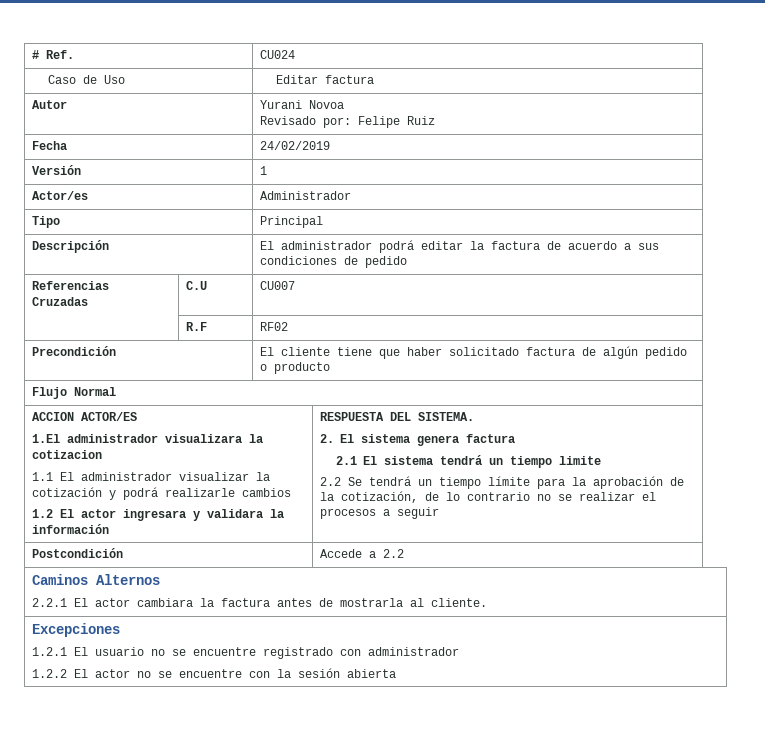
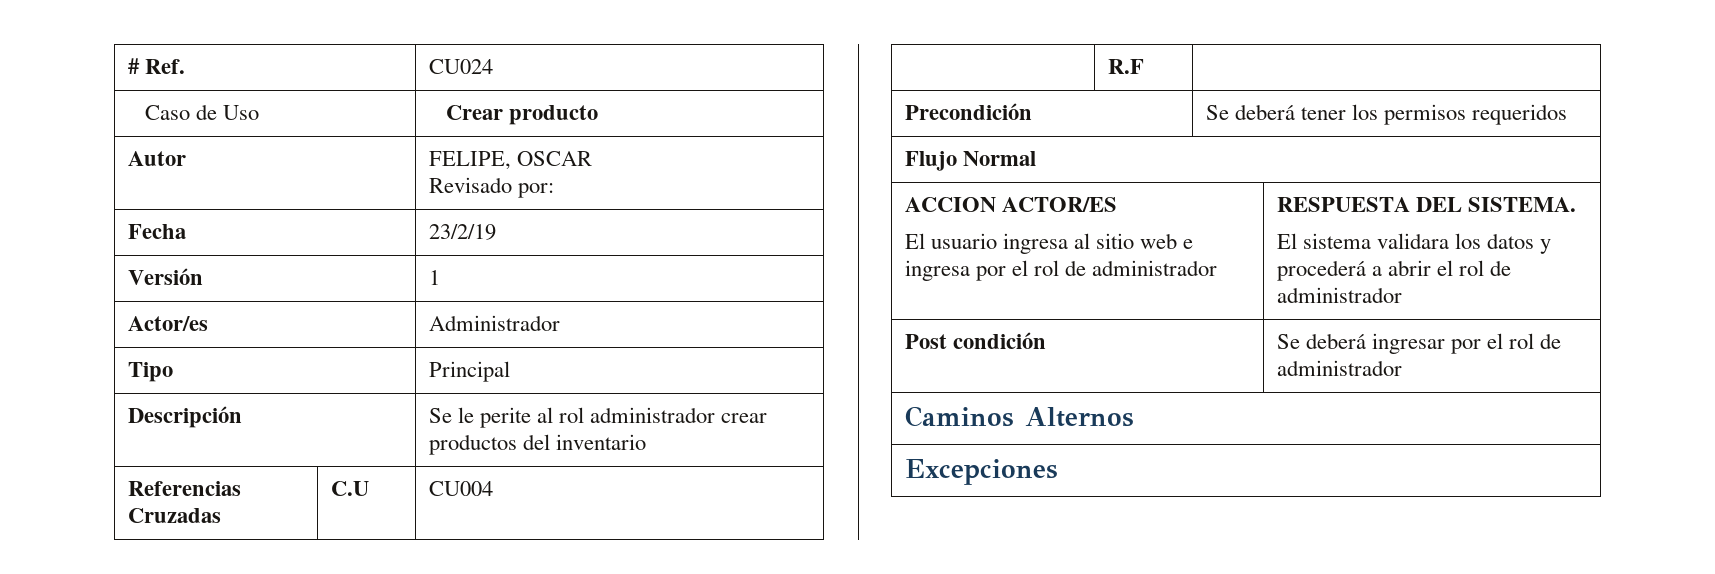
[276,75,375,84] Editar factura -> [445,105,598,125] Crear producto
[260,100,345,109] Yurani Novoa -> [428,151,592,170] FELIPE, OSCAR
[358,116,436,128] Felipe Ruiz -> (554, 190) none
[260,141,331,150] 24/02/2019 -> [428,224,496,240] 23/2/19
[260,240,660,253] [260,256,408,268] El administrador podrá editar la factura de acuerdo a sus condiciones de pedido -> [428,407,768,428] [428,434,646,455] Se le perite al rol administrador crear productos del inventario
[260,281,296,290] CU007 -> [428,481,493,496] CU004
[260,322,289,331] RF02 -> (1144, 66) none
[260,346,688,359] [260,362,331,374] [32,387,117,399] [32,412,138,421] [32,434,264,443] [32,450,103,459] [32,472,271,481] [32,487,292,500] [32,509,285,521] [32,524,110,534] El cliente tiene que haber solicitado factura de algún pedido o producto // Flujo Normal // ACCION ACTOR/ES // 1.El administrador visualizara la cotizacion // 1.1 El administrador visualizar la cotización y podrá realizarle cambios // 1.2 El actor ingresara y validara la información -> [1205,104,1568,125] [904,151,1036,171] [904,197,1117,212] [904,233,1194,254] [904,260,1218,281] Se deberá tener los permisos requeridos // Flujo Normal // ACCION ACTOR/ES // El usuario ingresa al sitio web e ingresa por el rol de administrador
[320,434,516,446] [336,455,602,468] [320,476,685,489] [320,491,657,503] [320,507,440,519] [32,548,124,558] [320,549,405,558] [32,574,161,585] [32,598,488,607] [32,623,121,637] [32,647,460,659] [32,668,397,678] 2. El sistema genera factura // 2.1 El sistema tendrá un tiempo limite // 2.2 Se tendrá un tiempo límite para la aprobación de la cotización, de lo contrario no se realizar el procesos a seguir // Postcondición | Accede a 2.2 // Caminos Alternos // 2.2.1 El actor cambiara la factura antes de mostrarla al cliente. // Excepciones // 1.2.1 El usuario no se encuentre registrado con administrador // 1.2.2 El actor no se encuentre con la sesión abierta -> [1276,233,1552,254] [1276,260,1512,281] [1276,287,1402,303] [904,332,1046,349] [1276,333,1562,354] [1276,360,1402,376] [904,406,1134,427] [904,459,1058,485] El sistema validara los datos y procederá a abrir el rol de administrador // Post condición | Se deberá ingresar por el rol de administrador // Caminos Alternos // Excepciones

